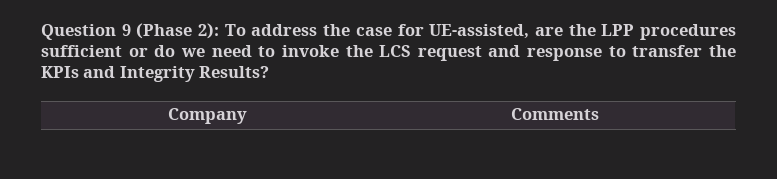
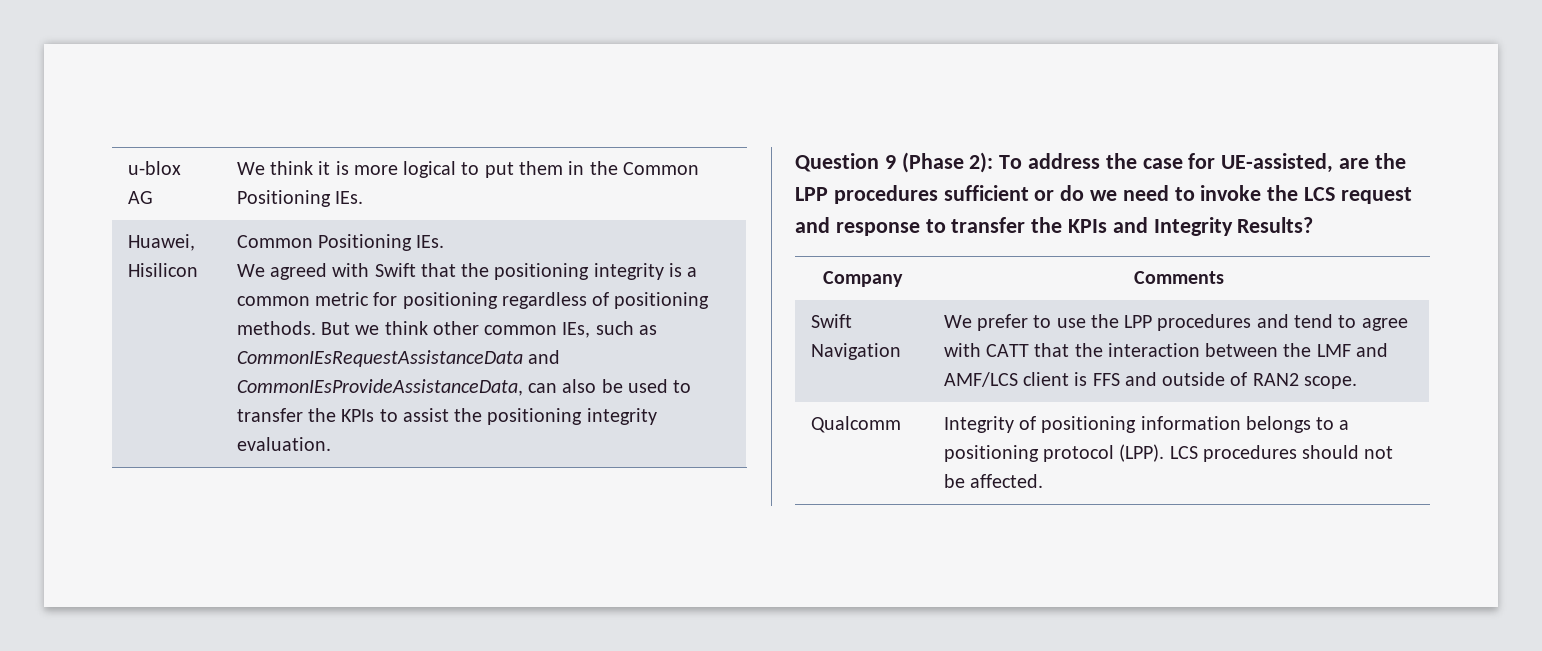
(41, 32) none -> [127,161,181,175] [127,191,153,204] [236,161,699,178] [236,190,364,207] [127,234,195,251] [127,263,198,277] [236,234,445,251] [236,263,698,280] [236,292,710,309] [236,321,657,338] [236,350,561,367] [236,379,692,396] [236,408,657,425] [236,437,331,451] u-blox AG | We think it is more logical to put them in the Common Positioning IEs. // Huawei, Hisilicon | Common Positioning IEs. // We agreed with Swift that the positioning integrity is a common metric for positioning regardless of positioning methods. But we think other common IEs, such as CommonIEsRequestAssistanceData and CommonIEsProvideAssistanceData, can also be used to transfer the KPIs to assist the positioning integrity evaluation. //
(599, 114) none -> [810,314,852,328] [810,343,901,360] [943,314,1408,331] [943,343,1388,357] [943,372,1357,389] [810,416,901,433] [943,416,1350,433] [943,444,1394,462] [943,474,1044,488] // Swift Navigation | We prefer to use the LPP procedures and tend to agree with CATT that the interaction between the LMF and AMF/LCS client is FFS and outside of RAN2 scope. // Qualcomm | Integrity of positioning information belongs to a positioning protocol (LPP). LCS procedures should not be affected.

